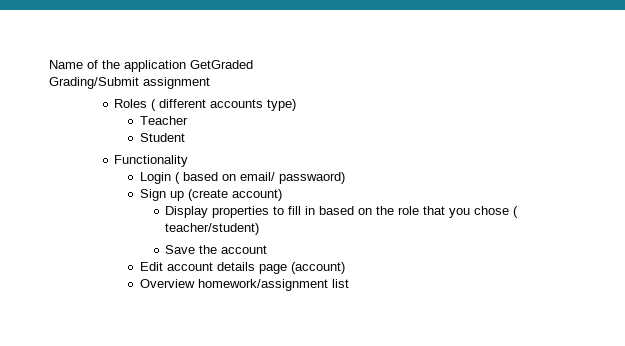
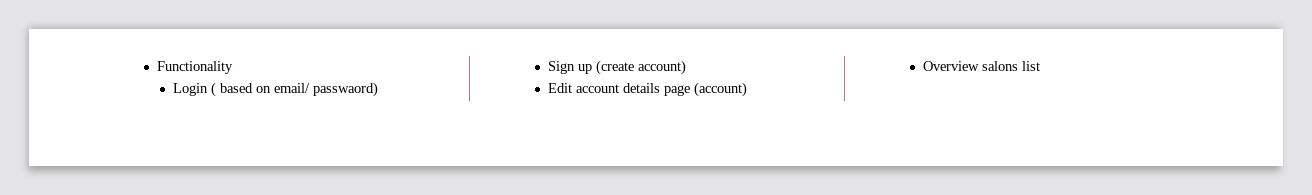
[49,60,253,72] [49,77,210,89] [114,99,297,111] [139,116,188,125] [139,133,185,142] Name of the application GetGraded // Grading/Submit assignment // Roles ( different accounts type) // Teacher // Student // -> (156, 67) none
[165,206,519,218] [165,223,260,235] [165,245,268,254] // Display properties to fill in based on the role that you chose ( teacher/student) // Save the account -> (687, 67) none
[197,279,328,291] homework/assignment -> [982,61,1019,71] salons

